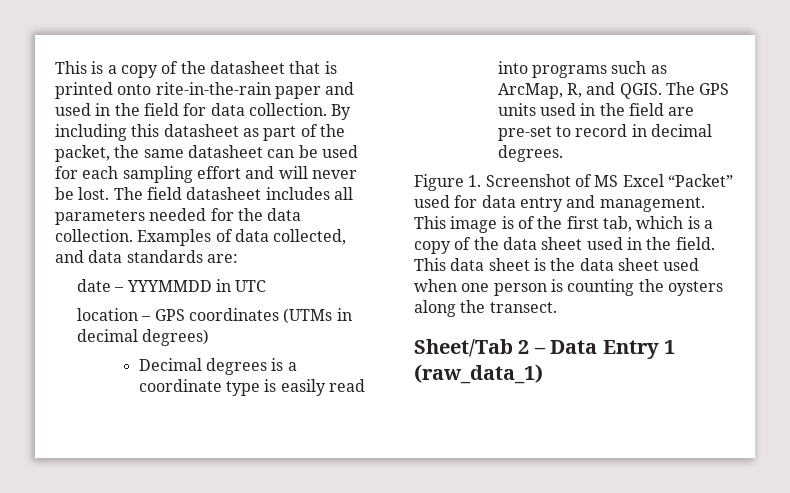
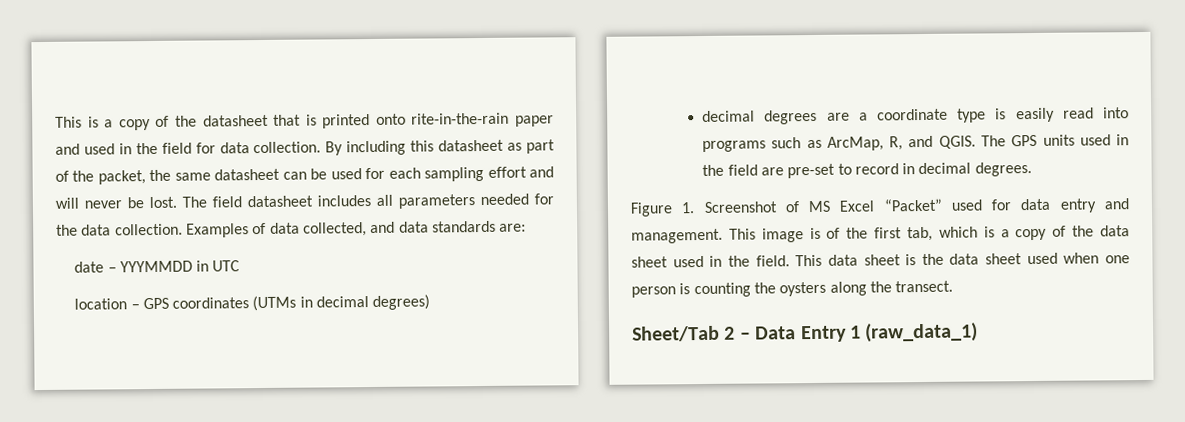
[138,358,284,375] Decimal degrees is -> [702,109,850,125] decimal degrees are

